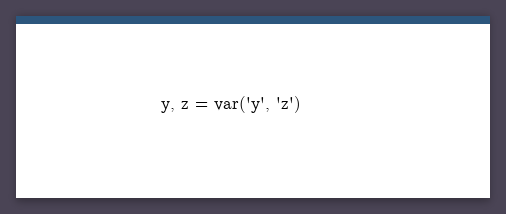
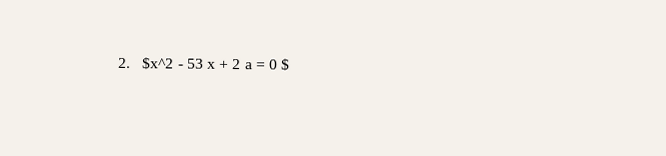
[161,96,302,113] y, z = var('y', 'z') -> [117,57,291,71] 2. $x^2 - 53 x + 2 a = 0 $

